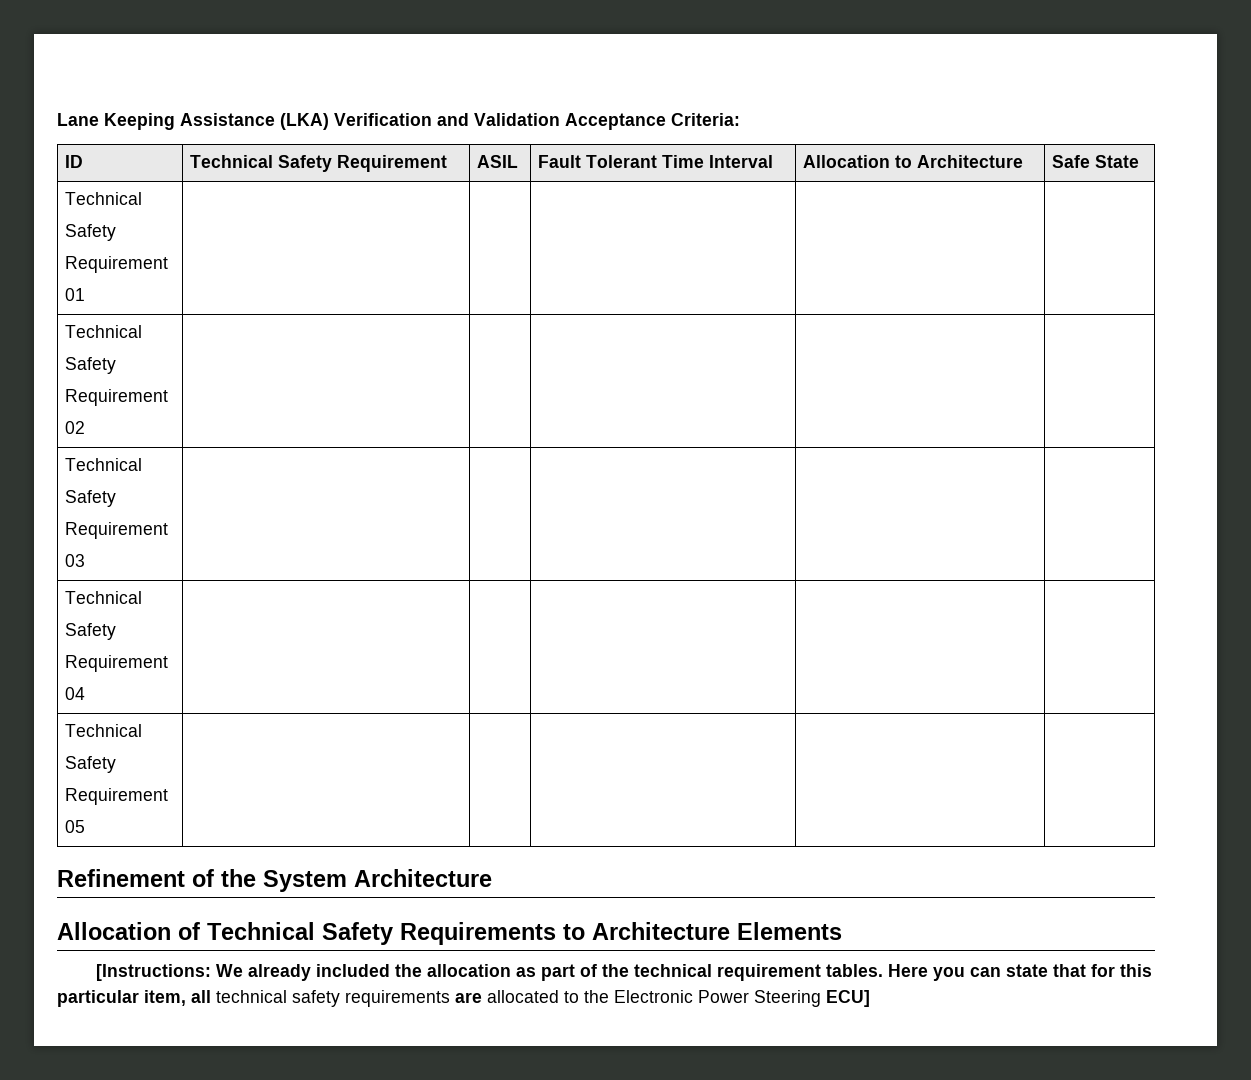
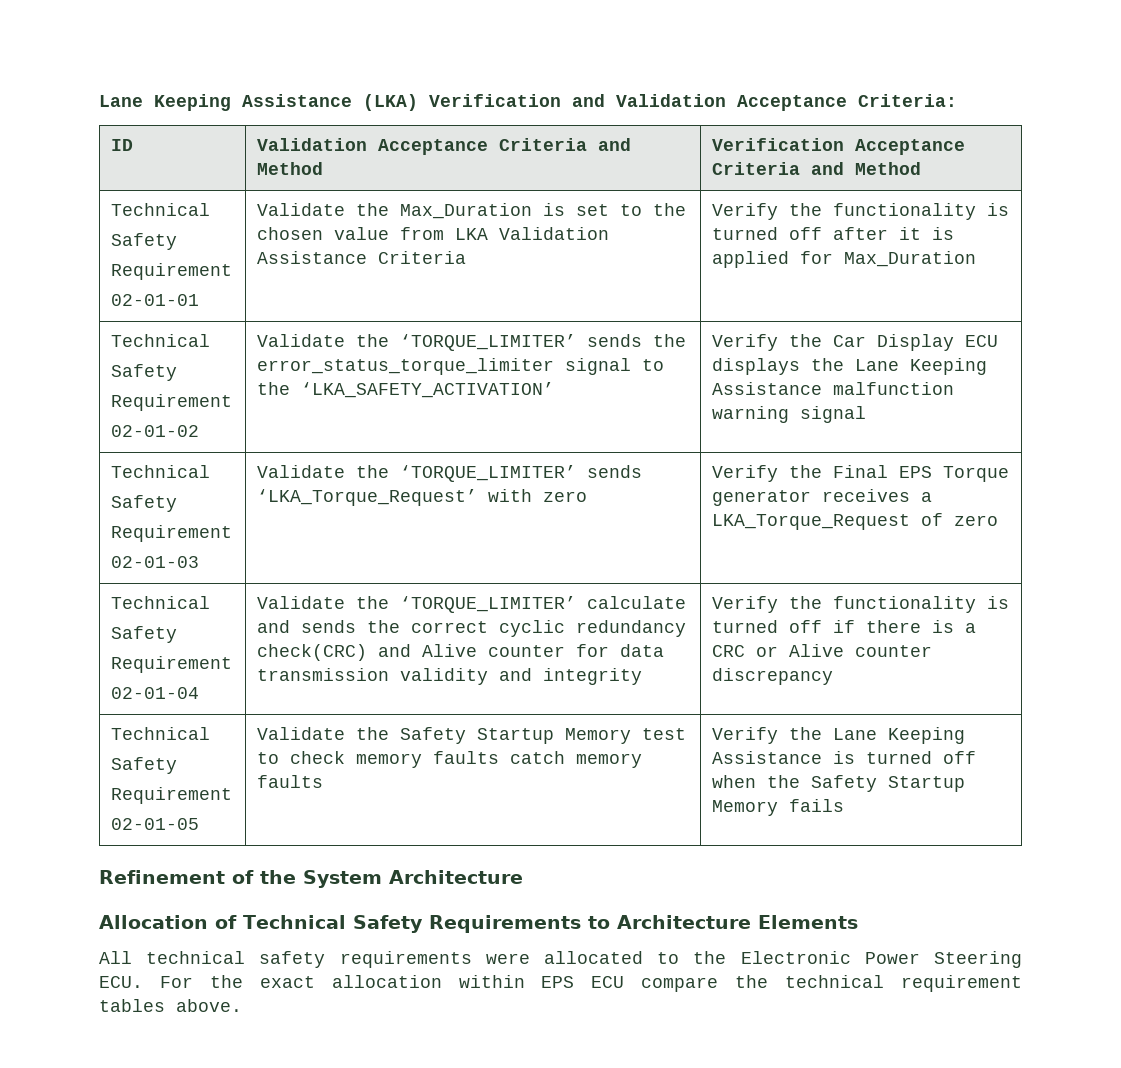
[190,155,448,172] [477,155,519,168] [538,155,774,168] [803,155,1024,168] [1052,155,1140,168] [65,192,143,205] [65,224,117,241] [65,256,169,273] [65,288,86,301] [65,325,143,338] [65,357,117,374] [65,389,169,406] [65,421,86,434] [65,458,143,471] [65,490,117,507] [65,522,169,539] [65,554,86,567] [65,591,143,604] [65,623,117,640] [65,655,169,672] [65,687,86,700] [65,724,143,737] [65,756,117,773] [65,788,169,805] [65,820,86,833] Technical Safety Requirement | ASIL | Fault Tolerant Time Interval | Allocation to Architecture | Safe State // Technical // Safety // Requirement // 01 | | | | | // Technical // Safety // Requirement // 02 | | | | | // Technical // Safety // Requirement // 03 | | | | | // Technical // Safety // Requirement // 04 | | | | | // Technical // Safety // Requirement // 05 | | | | | -> [257,138,632,155] [257,162,324,175] [712,138,966,155] [712,162,922,175] [111,203,211,216] [111,233,178,250] [111,263,233,280] [111,294,200,306] [257,203,687,219] [257,227,610,240] [257,251,467,264] [712,203,1010,220] [712,227,955,240] [712,251,977,268] [111,334,211,347] [111,364,178,381] [111,394,233,411] [111,425,200,437] [257,334,687,351] [257,358,665,375] [257,382,555,398] [712,334,999,351] [712,358,988,375] [712,382,955,395] [712,406,867,423] [111,465,211,478] [111,495,178,512] [111,525,233,542] [111,556,200,568] [257,465,643,482] [257,489,588,506] [712,465,1010,482] [712,489,933,506] [712,513,999,530] [111,596,211,609] [111,626,178,643] [111,656,233,673] [111,687,200,699] [257,596,687,613] [257,620,687,637] [257,644,665,661] [257,668,643,685] [712,596,1010,613] [712,620,977,633] [712,644,933,657] [712,668,834,685] [111,727,211,740] [111,757,178,774] [111,787,233,804] [111,818,200,830] [257,727,687,744] [257,751,643,768] [257,775,324,788] [712,727,966,744] [712,751,977,764] [712,775,966,792] [712,799,845,816] Validation Acceptance Criteria and Method | Verification Acceptance Criteria and Method // Technical // Safety // Requirement // 02-01-01 | Validate the Max_Duration is set to the chosen value from LKA Validation Assistance Criteria | Verify the functionality is turned off after it is applied for Max_Duration // Technical // Safety // Requirement // 02-01-02 | Validate the ‘TORQUE_LIMITER’ sends the error_status_torque_limiter signal to the ‘LKA_SAFETY_ACTIVATION’ | Verify the Car Display ECU displays the Lane Keeping Assistance malfunction warning signal // Technical // Safety // Requirement // 02-01-03 | Validate the ‘TORQUE_LIMITER’ sends ‘LKA_Torque_Request’ with zero | Verify the Final EPS Torque generator receives a LKA_Torque_Request of zero // Technical // Safety // Requirement // 02-01-04 | Validate the ‘TORQUE_LIMITER’ calculate and sends the correct cyclic redundancy check(CRC) and Alive counter for data transmission validity and integrity | Verify the functionality is turned off if there is a CRC or Alive counter discrepancy // Technical // Safety // Requirement // 02-01-05 | Validate the Safety Startup Memory test to check memory faults catch memory faults | Verify the Lane Keeping Assistance is turned off when the Safety Startup Memory fails
[95,964,1152,981] [57,990,211,1007] [Instructions: We already included the allocation as part of the technical requirement tables. Here you can state that for this particular item, all -> [99,951,132,964] All
[455,992,482,1003] are -> [485,953,530,964] were
[826,990,870,1007] ECU] -> [99,975,1022,992] [99,999,242,1012] ECU. For the exact allocation within EPS ECU compare the technical requirement tables above.

